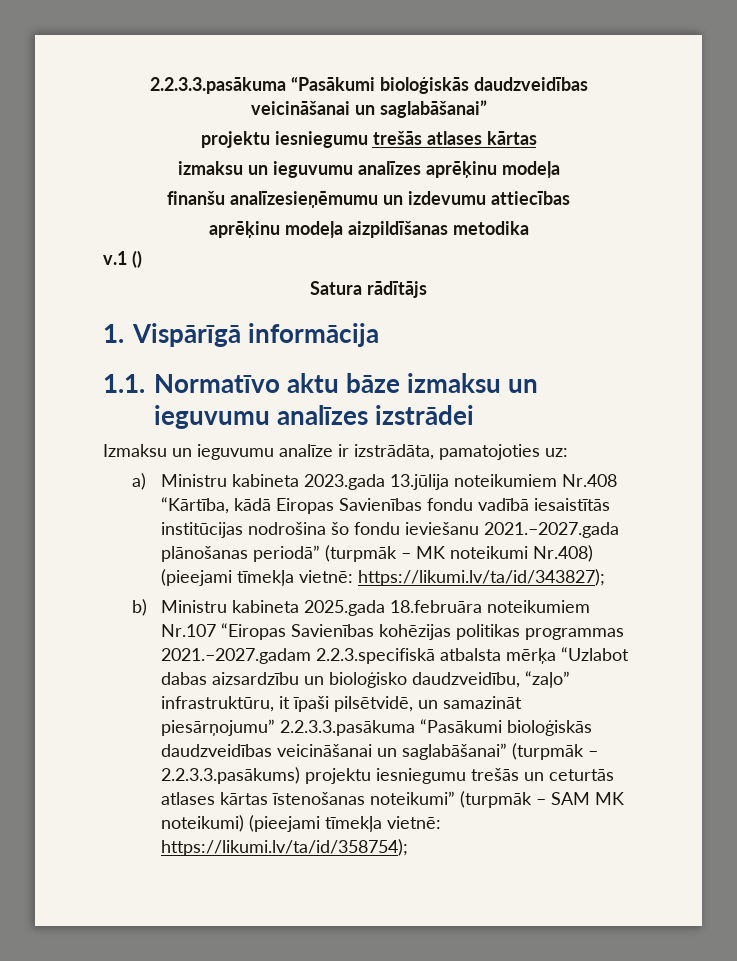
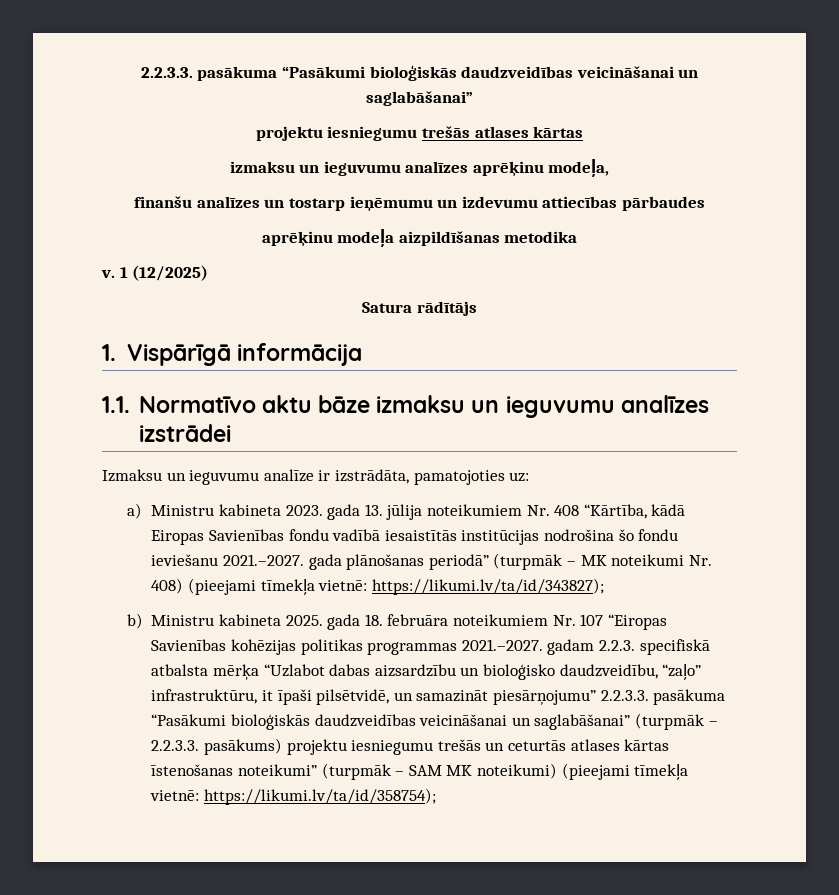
[149,77,286,94] 2.2.3.3.pasākuma -> [140,66,278,81] 2.2.3.3. pasākuma
[501,161,560,178] modeļa -> [548,159,610,177] modeļa,
[230,191,378,208] analīzesieņēmumu -> [196,196,433,212] analīzes un tostarp ieņēmumu
(570, 198) none -> [621,196,705,211] pārbaudes
[103,250,142,268] v.1 () -> [101,265,209,281] v. 1 (12/2025)
[303,474,617,490] 2023.gada 13.jūlija noteikumiem Nr.408 -> [285,504,580,520] 2023. gada 13. jūlija noteikumiem Nr. 408
[483,522,619,538] 2021.–2027.gada -> [222,554,342,570] 2021.–2027. gada
[532,545,593,562] Nr.408) -> [688,555,712,566] [151,578,184,594] Nr. 408)
[303,600,590,616] [160,624,216,637] 2025.gada 18.februāra noteikumiem Nr.107 -> [285,614,604,630] 2025. gada 18. februāra noteikumiem Nr. 107
[160,648,435,664] 2021.–2027.gadam 2.2.3.specifiskā -> [461,639,710,655] 2021.–2027. gadam 2.2.3. specifiskā
[279,720,415,736] 2.2.3.3.pasākuma -> [600,689,726,705] 2.2.3.3. pasākuma
[160,767,300,784] 2.2.3.3.pasākums) -> [151,738,282,755] 2.2.3.3. pasākums)

